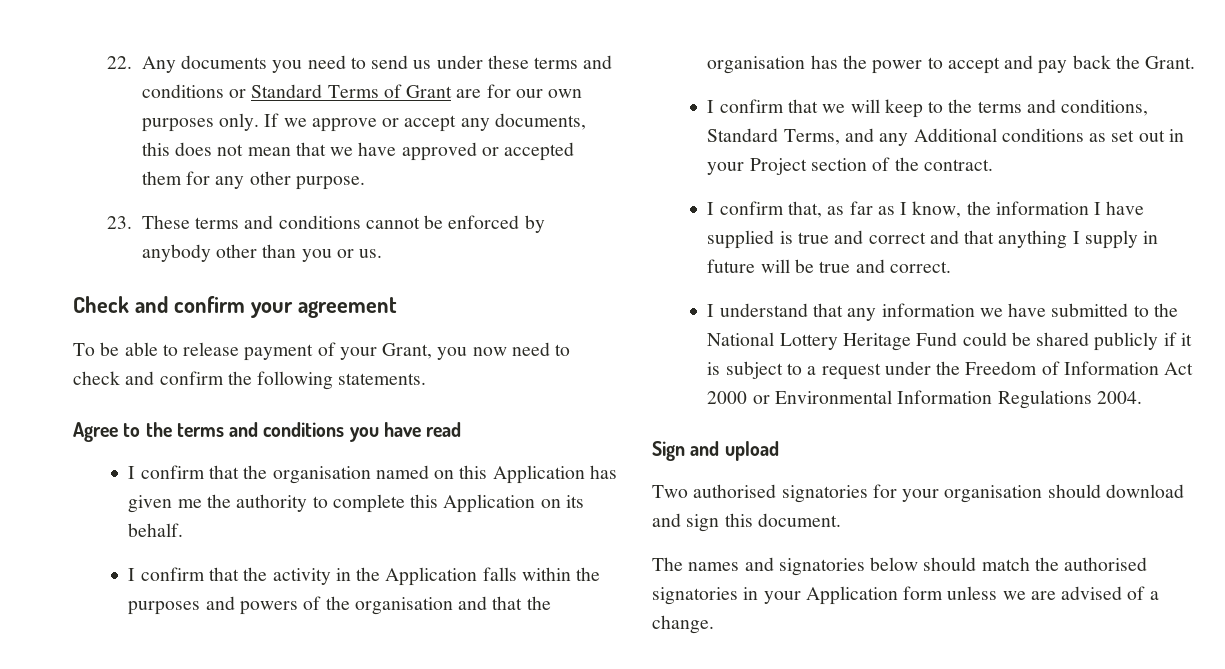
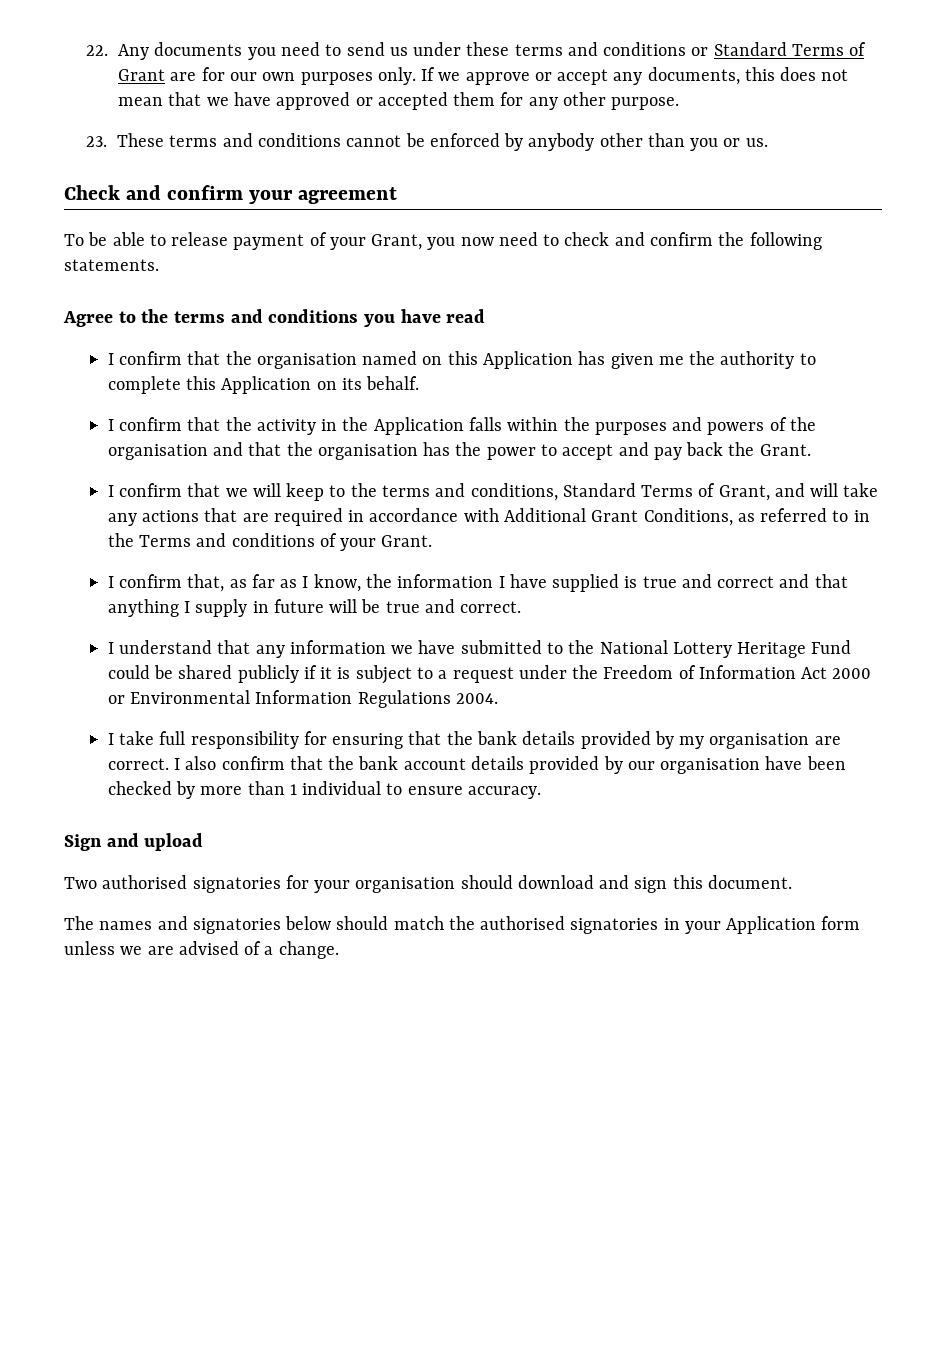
[783,128,1184,146] [707,157,993,175] Terms, and any Additional conditions as set out in your Project section of the contract. -> [641,483,879,501] [107,508,870,526] [107,533,433,551] Terms of Grant, and will take any actions that are required in accordance with Additional Grant Conditions, as referred to in the Terms and conditions of your Grant.
(1142, 397) none -> [107,731,841,749] [107,756,846,774] [107,781,542,799] // I take full responsibility for ensuring that the bank details provided by my organisation are correct. I also confirm that the bank account details provided by our organisation have been checked by more than 1 individual to ensure accuracy.

